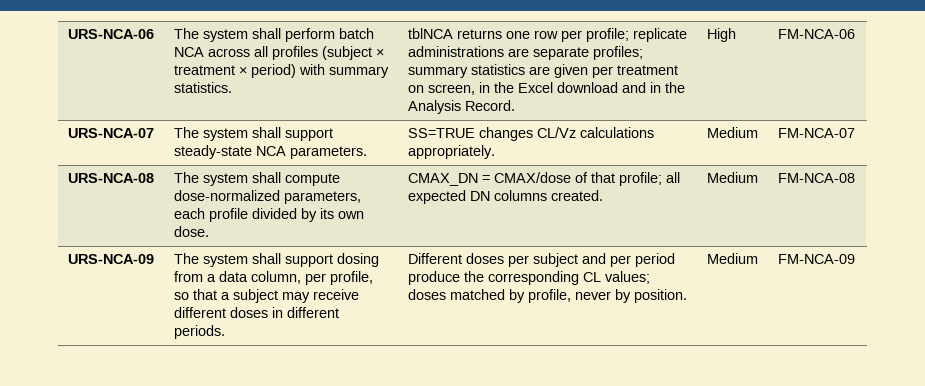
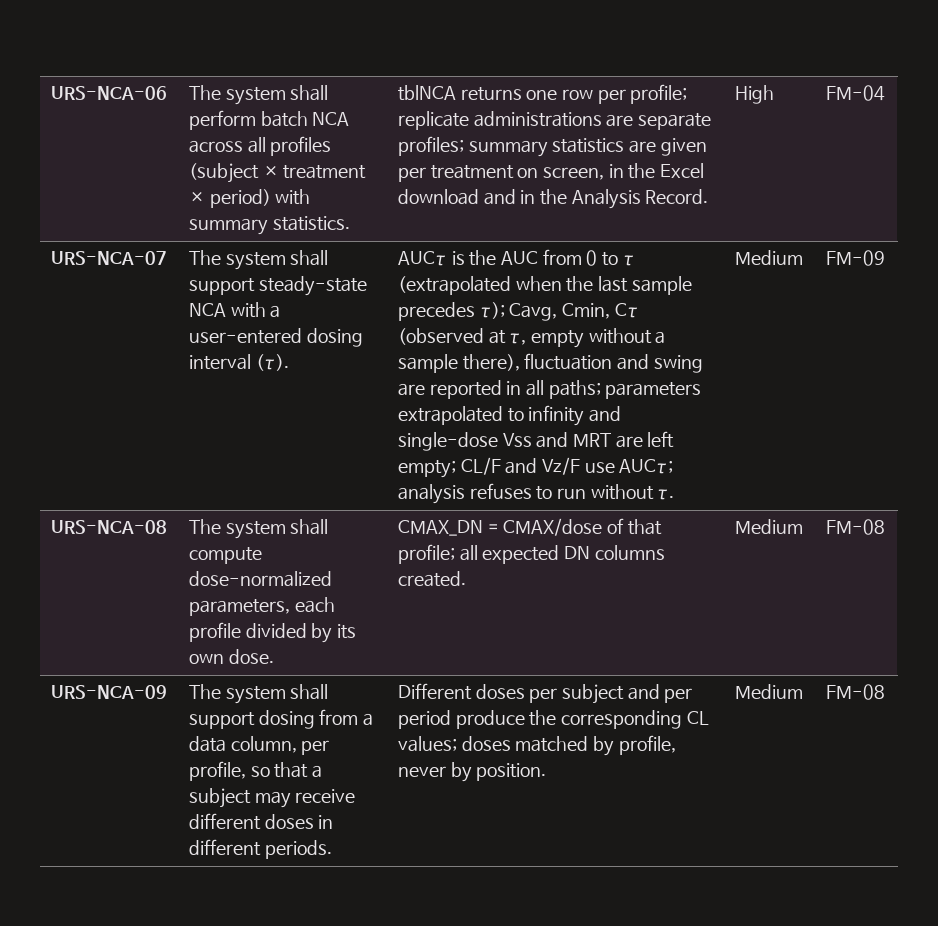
[777,29,855,39] FM-NCA-06 -> [825,85,885,101] FM-04
[289,146,367,159] [407,127,654,141] [407,145,495,159] [706,127,758,138] [777,128,855,138] parameters. | SS=TRUE changes CL/Vz calculations appropriately. | Medium | FM-NCA-07 -> [230,302,281,318] [188,328,363,347] [188,354,289,371] [397,249,635,266] [397,276,692,295] [397,302,639,321] [397,328,666,348] [397,353,703,373] [397,380,702,399] [397,405,621,426] [397,431,675,451] [397,457,674,478] [397,483,675,504] [734,250,803,265] [825,250,885,266] with a user-entered dosing interval (τ). | AUCτ is the AUC from 0 to τ (extrapolated when the last sample precedes τ); Cavg, Cmin, Cτ (observed at τ, empty without a sample there), fluctuation and swing are reported in all paths; parameters extrapolated to infinity and single-dose Vss and MRT are left empty; CL/F and Vz/F use AUCτ; analysis refuses to run without τ. | Medium | FM-09
[777,173,855,183] FM-NCA-08 -> [825,519,885,535] FM-08
[777,254,855,264] FM-NCA-09 -> [825,684,885,700] FM-08

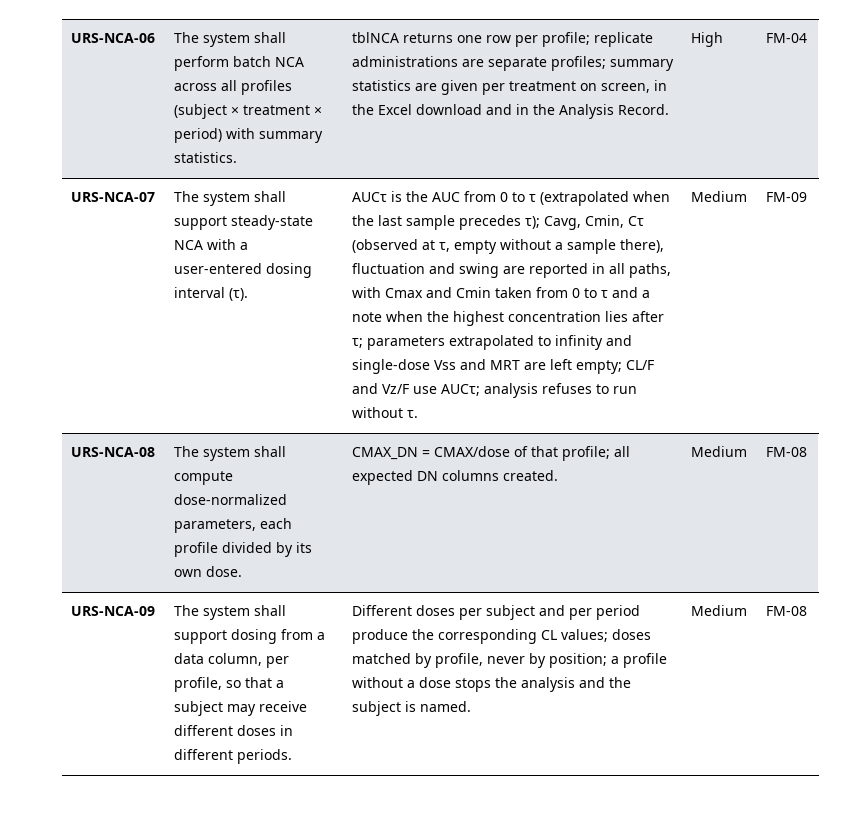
[548,380,601,399] paths; -> [629,263,672,278] [352,287,651,298] [352,311,665,326] [352,338,364,348] paths, with Cmax and Cmin taken from 0 to τ and a note when the highest concentration lies after τ;
[476,763,547,781] position. -> [549,653,668,668] [352,677,632,692] [352,701,472,716] position; a profile without a dose stops the analysis and the subject is named.

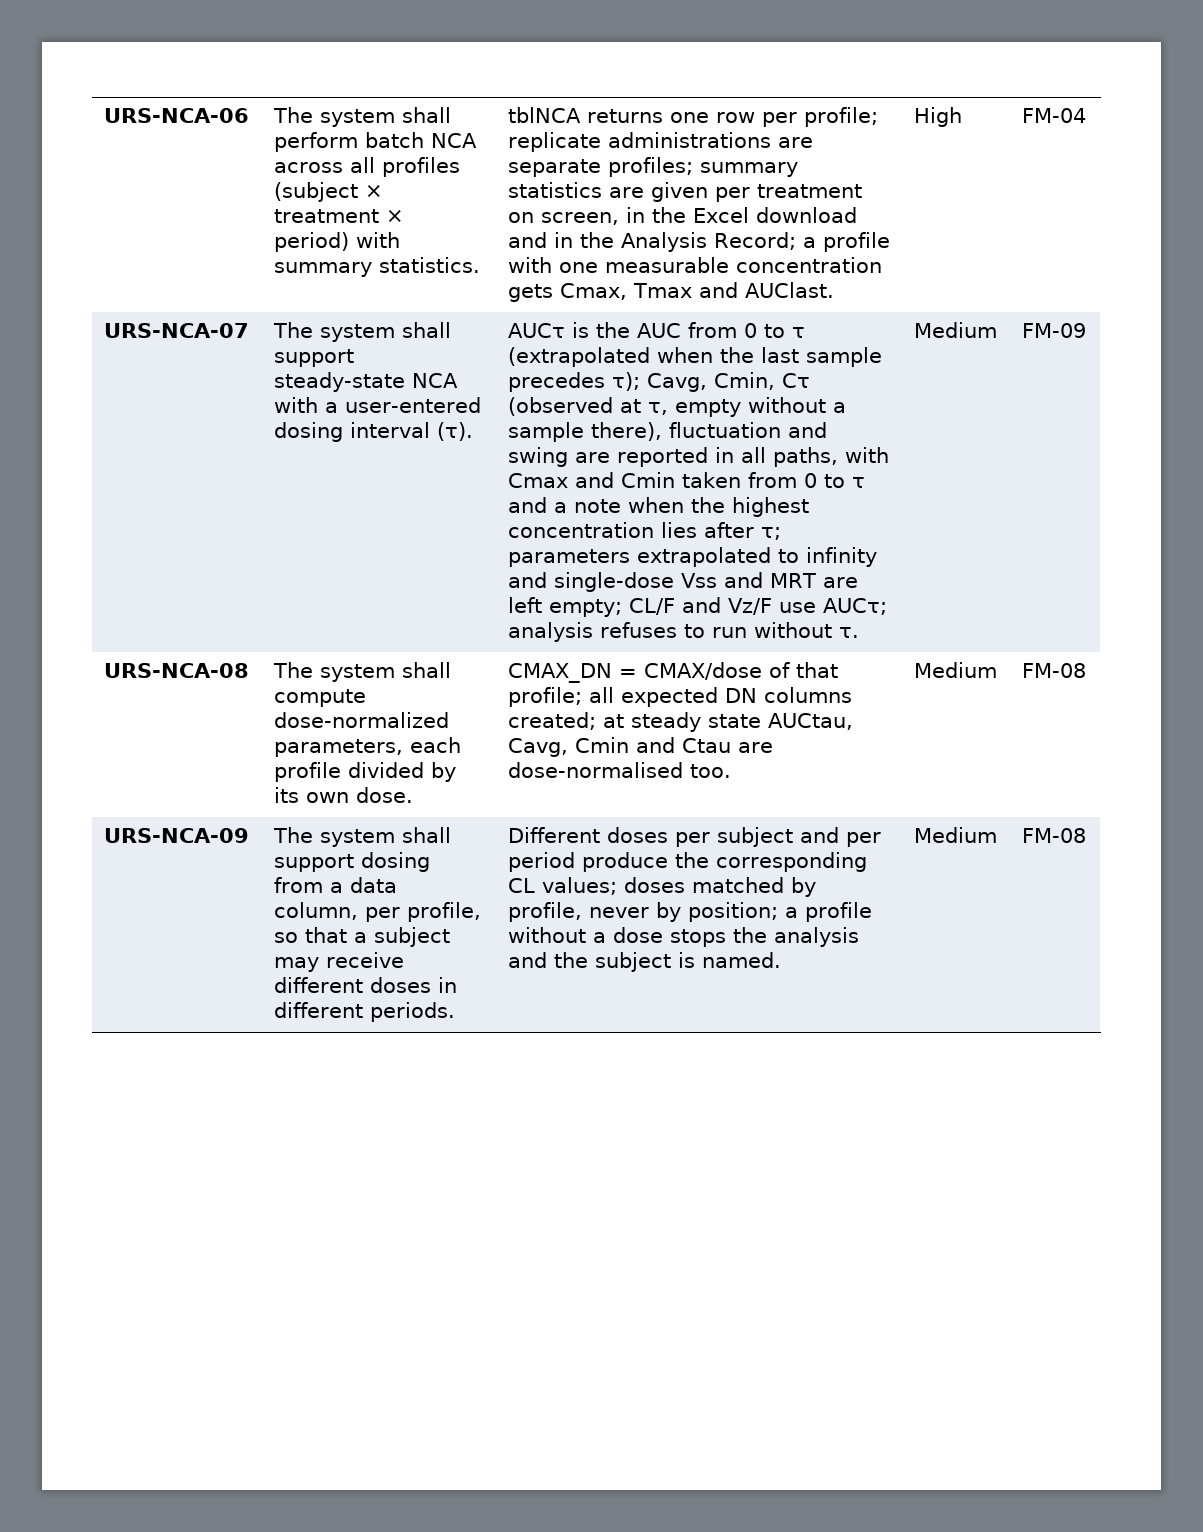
[618,104,670,115] Record. -> [714,232,891,252] [508,257,883,273] [508,282,835,302] Record; a profile with one measurable concentration gets Cmax, Tmax and AUClast.
[503,470,559,481] created. -> [508,712,854,732] [508,737,774,757] [508,762,732,778] created; at steady state AUCtau, Cavg, Cmin and Ctau are dose-normalised too.

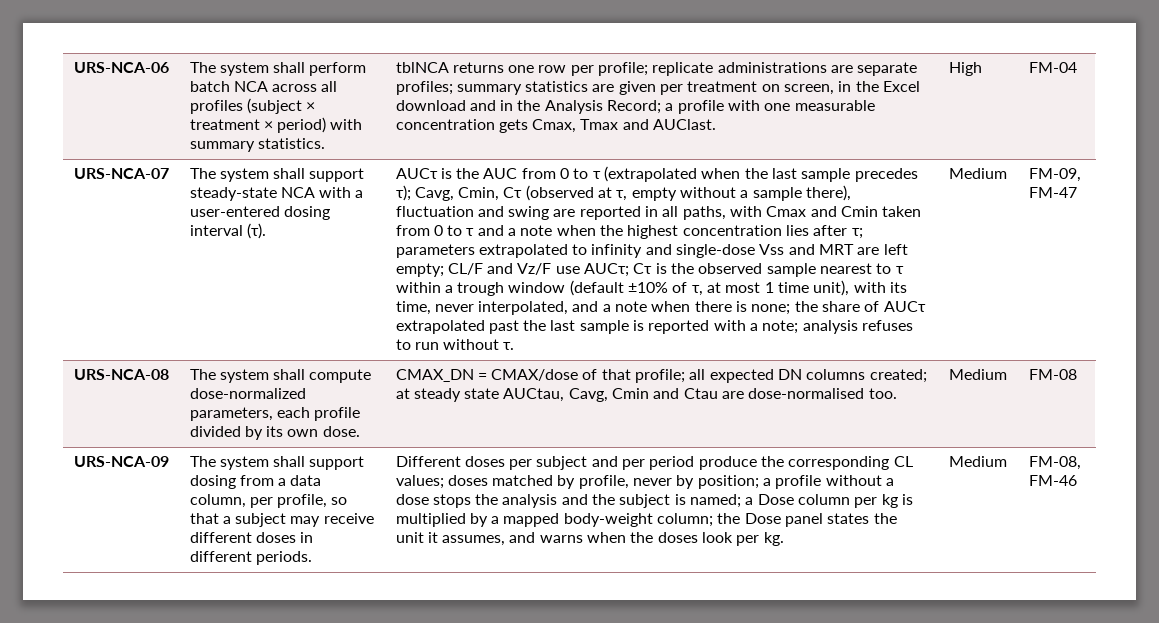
(888, 606) none -> [633,263,904,277] [395,280,907,296] [395,301,926,315] [395,320,799,334] Cτ is the observed sample nearest to τ within a trough window (default ±10% of τ, at most 1 time unit), with its time, never interpolated, and a note when there is none; the share of AUCτ extrapolated past the last sample is reported with a note;
[1022,323,1087,338] FM-09 -> [1028,168,1081,182] [1028,187,1077,198] FM-09, FM-47
[702,952,782,968] [914,827,998,843] [1022,828,1087,843] named. | Medium | FM-08 -> [690,494,913,508] [395,513,897,527] [395,532,784,546] [948,456,1007,467] [1028,456,1081,470] [1028,475,1077,486] named; a Dose column per kg is multiplied by a mapped body-weight column; the Dose panel states the unit it assumes, and warns when the doses look per kg. | Medium | FM-08, FM-46

